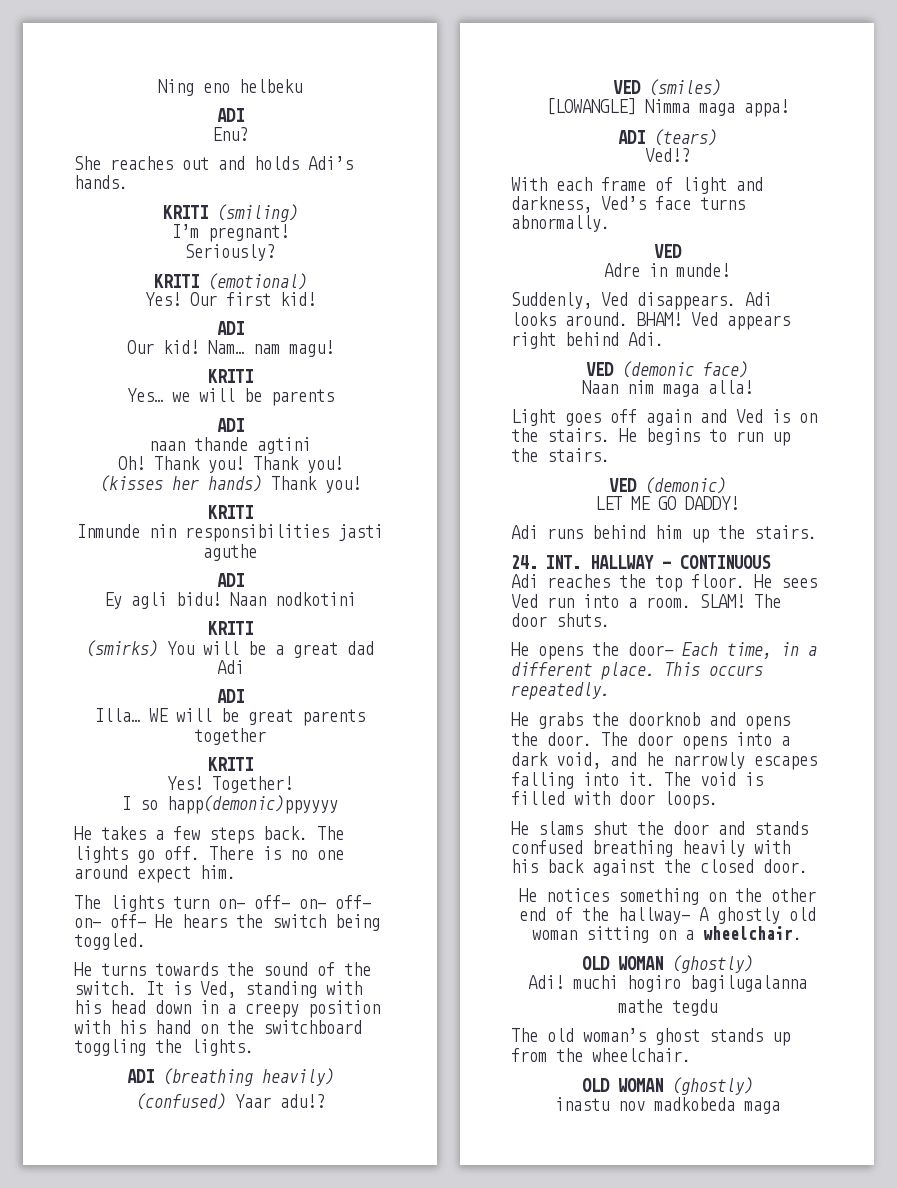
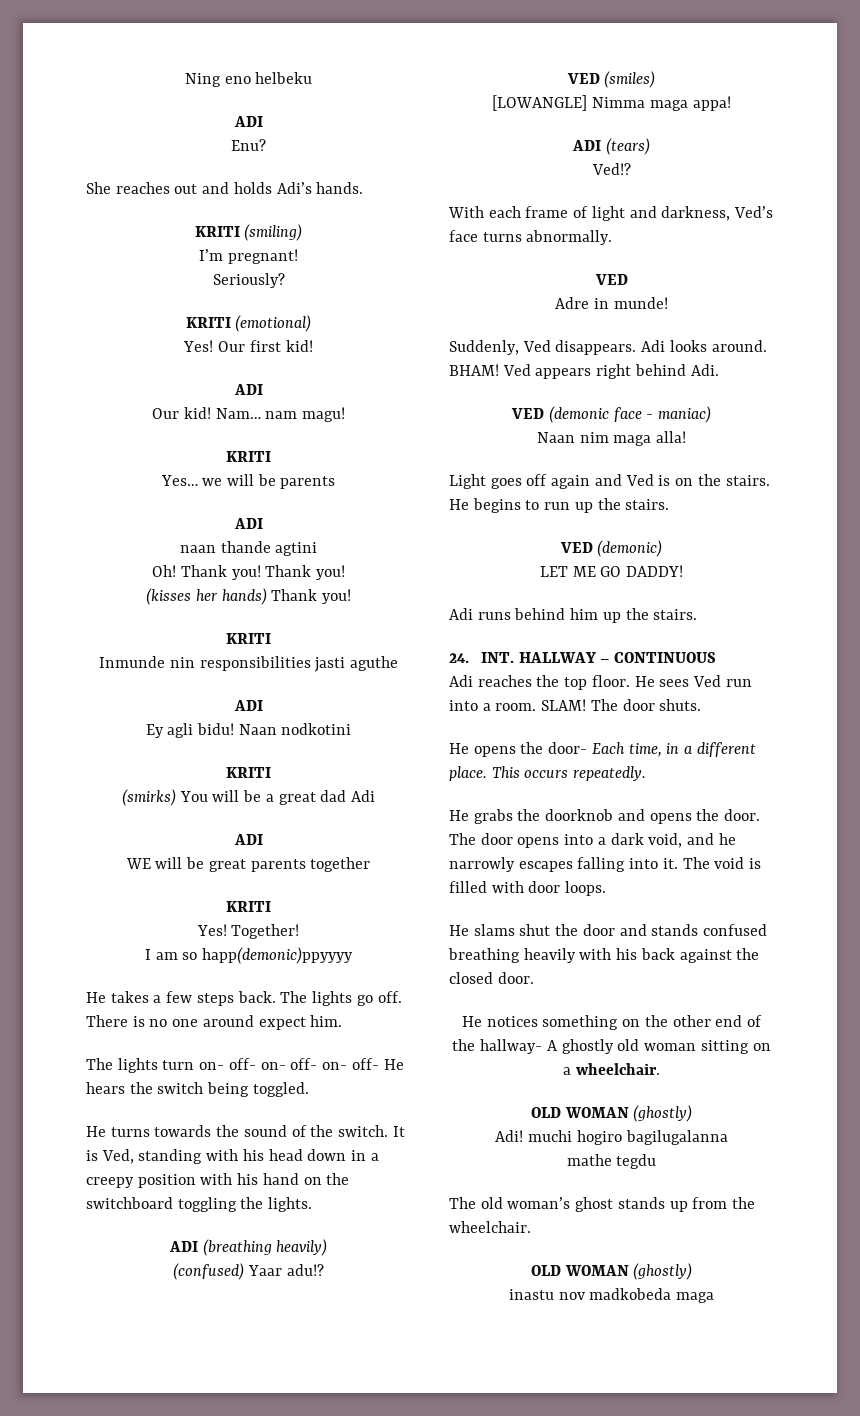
[95,708,140,722] Illa… -> (263, 839) none
(131, 803) none -> [155,952,178,960] am
[703,361,748,378] face) -> [613,406,711,423] face - maniac)

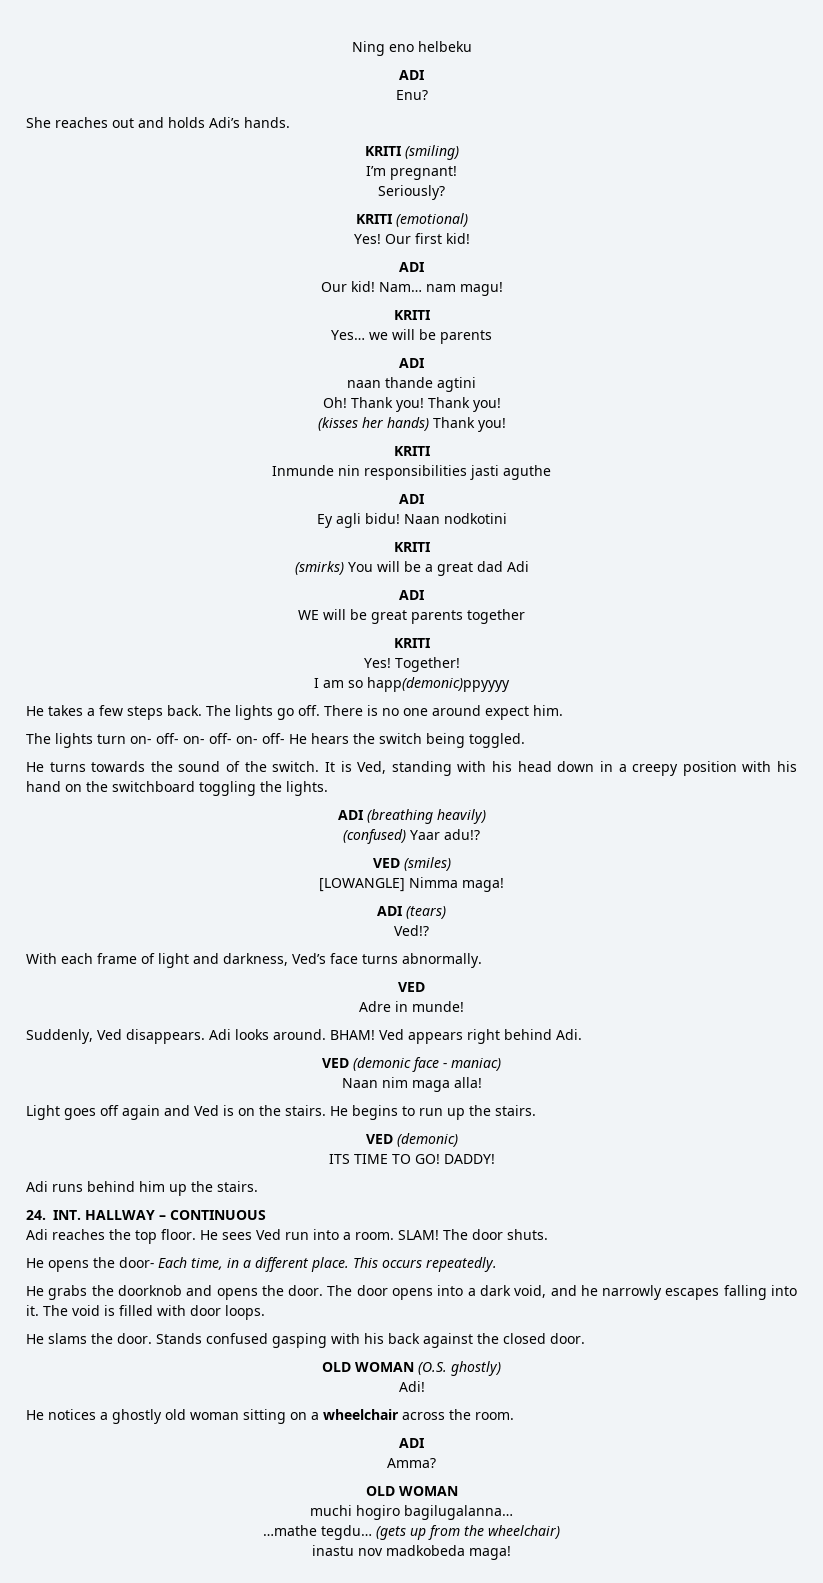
[649,96,731,111] maga appa! -> [462,878,504,892] maga!
[539,566,622,577] LET ME GO -> [328,1154,440,1164] ITS TIME TO GO!
[519,924,768,936] [448,948,576,963] shut the door and stands confused breathing heavily -> [91,1333,327,1348] the door. Stands confused gasping
[461,1015,763,1030] [452,1039,558,1054] He notices something on the other end of the hallway- A -> [322,1361,501,1376] [398,1381,425,1392] [26,1409,108,1420] OLD WOMAN (O.S. ghostly) // Adi! // He notices a
[575,1063,660,1075] [530,1105,693,1122] [495,1130,728,1145] [566,1154,657,1169] [449,1197,756,1212] [449,1221,531,1233] [530,1263,693,1280] wheelchair. // OLD WOMAN (ghostly) // Adi! muchi hogiro bagilugalanna // mathe tegdu // The old woman’s ghost stands up from the wheelchair. // OLD WOMAN (ghostly) -> [323,1409,514,1420] [399,1438,424,1448] [387,1458,436,1468] [365,1486,458,1496] [310,1505,513,1520] [263,1525,560,1540] wheelchair across the room. // ADI // Amma? // OLD WOMAN // muchi hogiro bagilugalanna… // …mathe tegdu… (gets up from the wheelchair)
[676,1292,715,1303] maga -> [469,1546,511,1560] maga!

